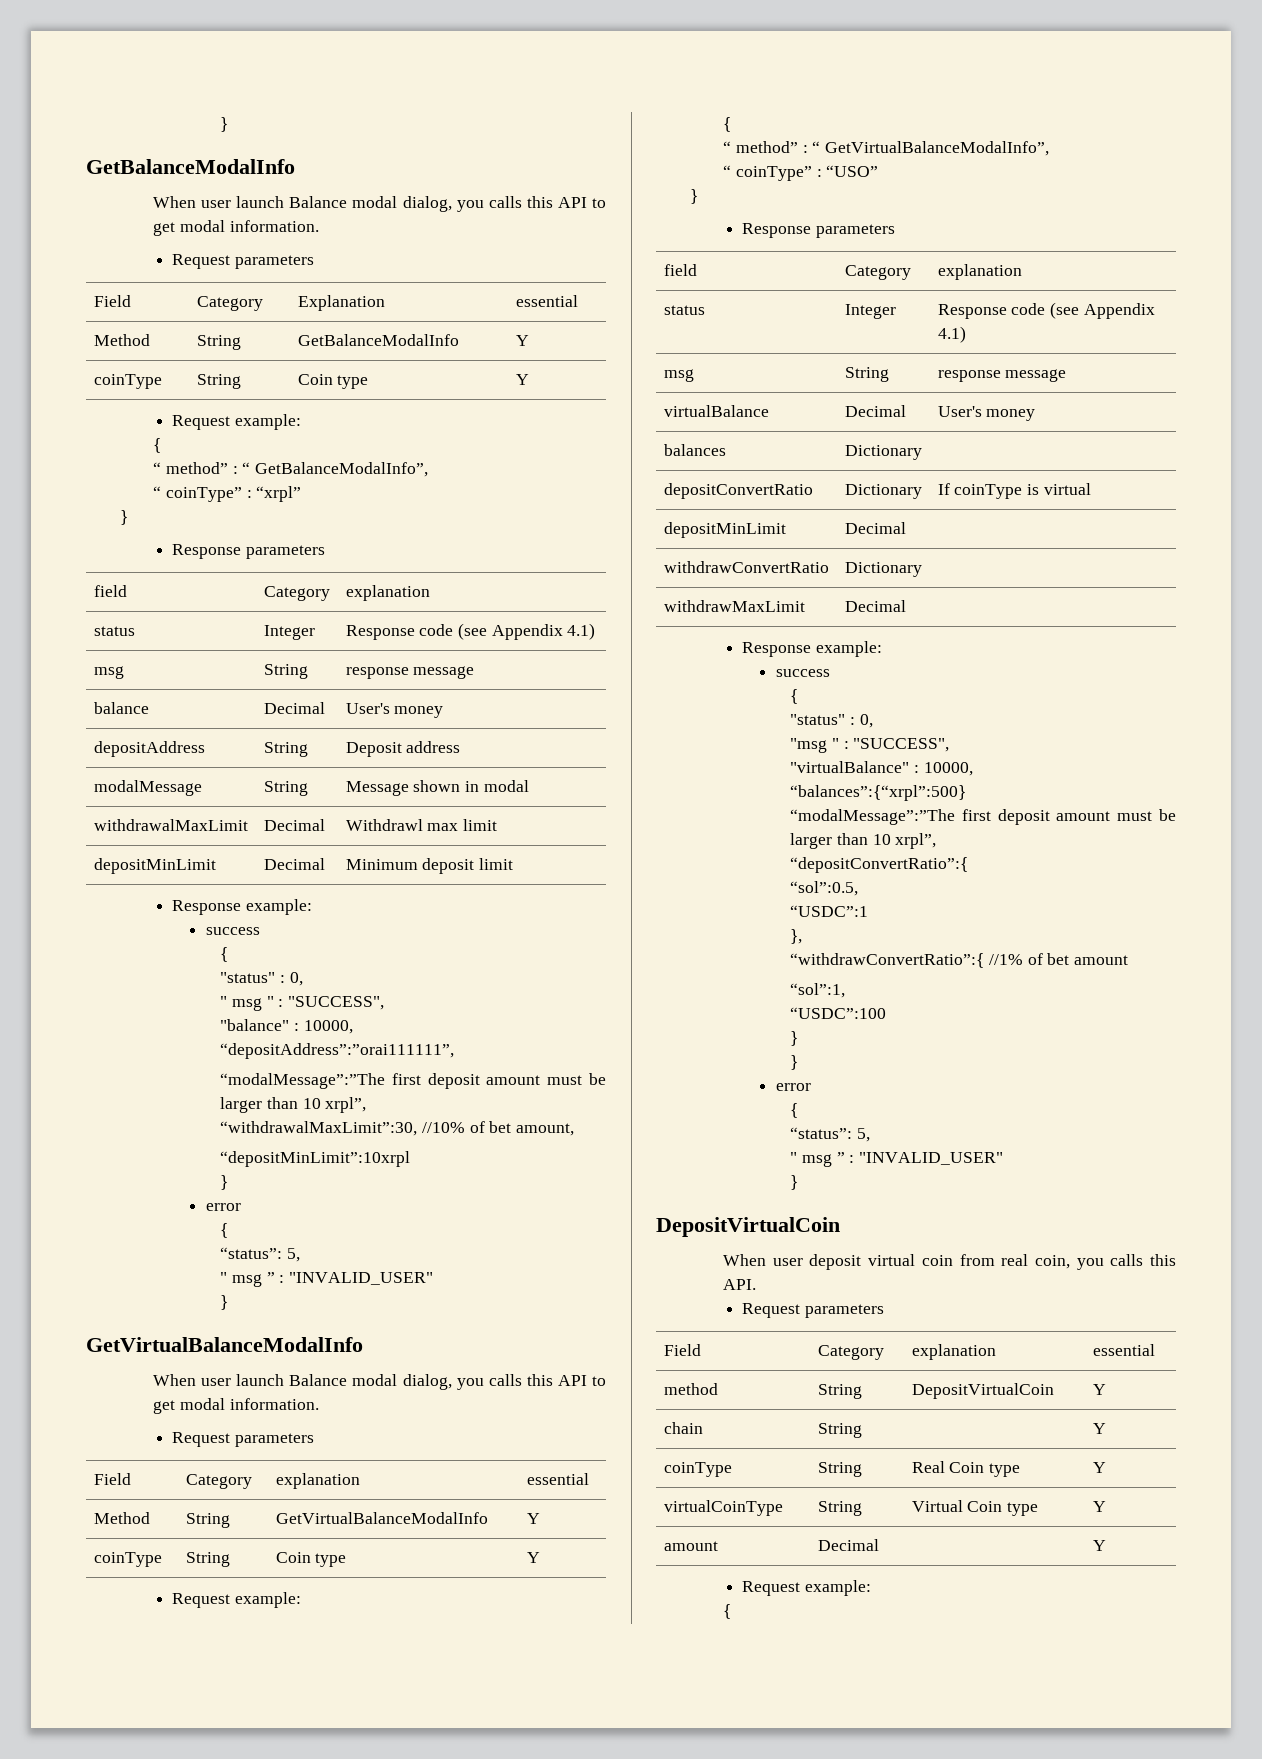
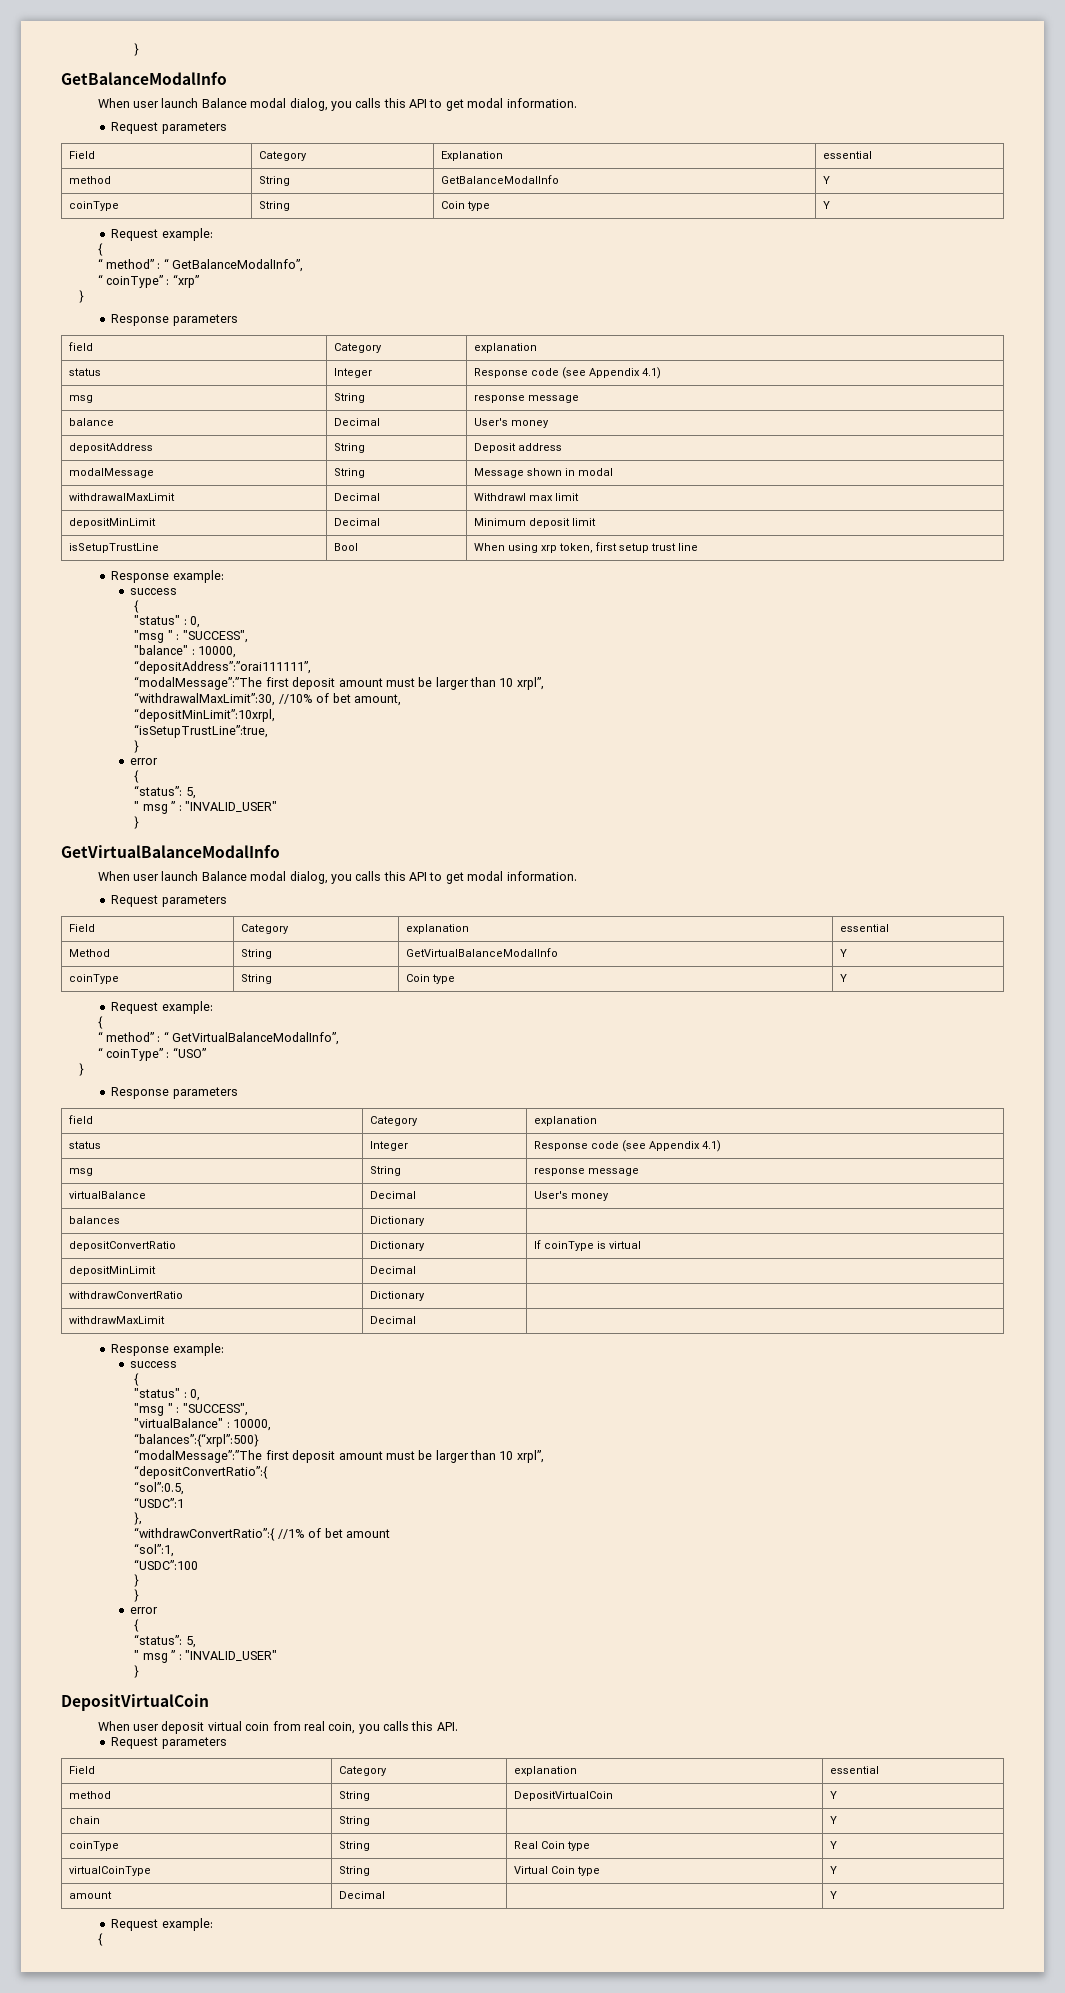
[93,334,150,346] Method -> [69,176,112,184] method
[256,486,302,502] “xrpl” -> [172,274,199,288] “xrp”
[172,899,313,915] [205,927,260,935] [220,947,229,962] [220,972,303,986] [220,996,262,1011] // Response example: // success // { // "status" : 0, // " msg -> [69,543,160,553] [334,543,359,551] [474,542,699,553] [111,570,224,583] [129,588,177,595] [134,600,140,613] [134,615,201,628] [134,630,165,643] // isSetupTrustLine | Bool | When using xrp token, first setup trust line // Response example: // success // { // "status" : 0, // "msg
[220,1151,411,1167] “depositMinLimit”:10xrpl -> [134,708,276,722] [134,724,269,738] “depositMinLimit”:10xrpl, // “isSetupTrustLine”:true,

